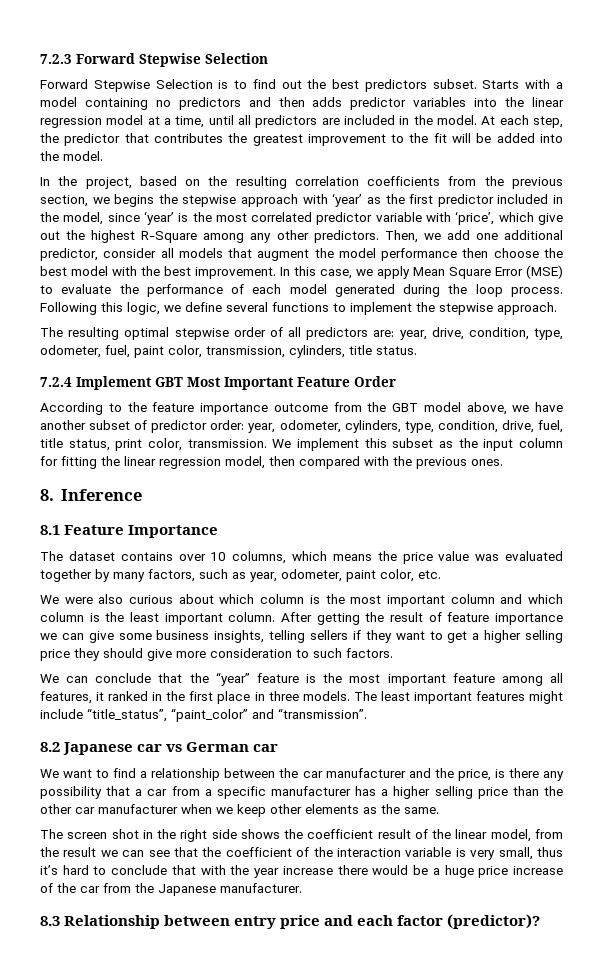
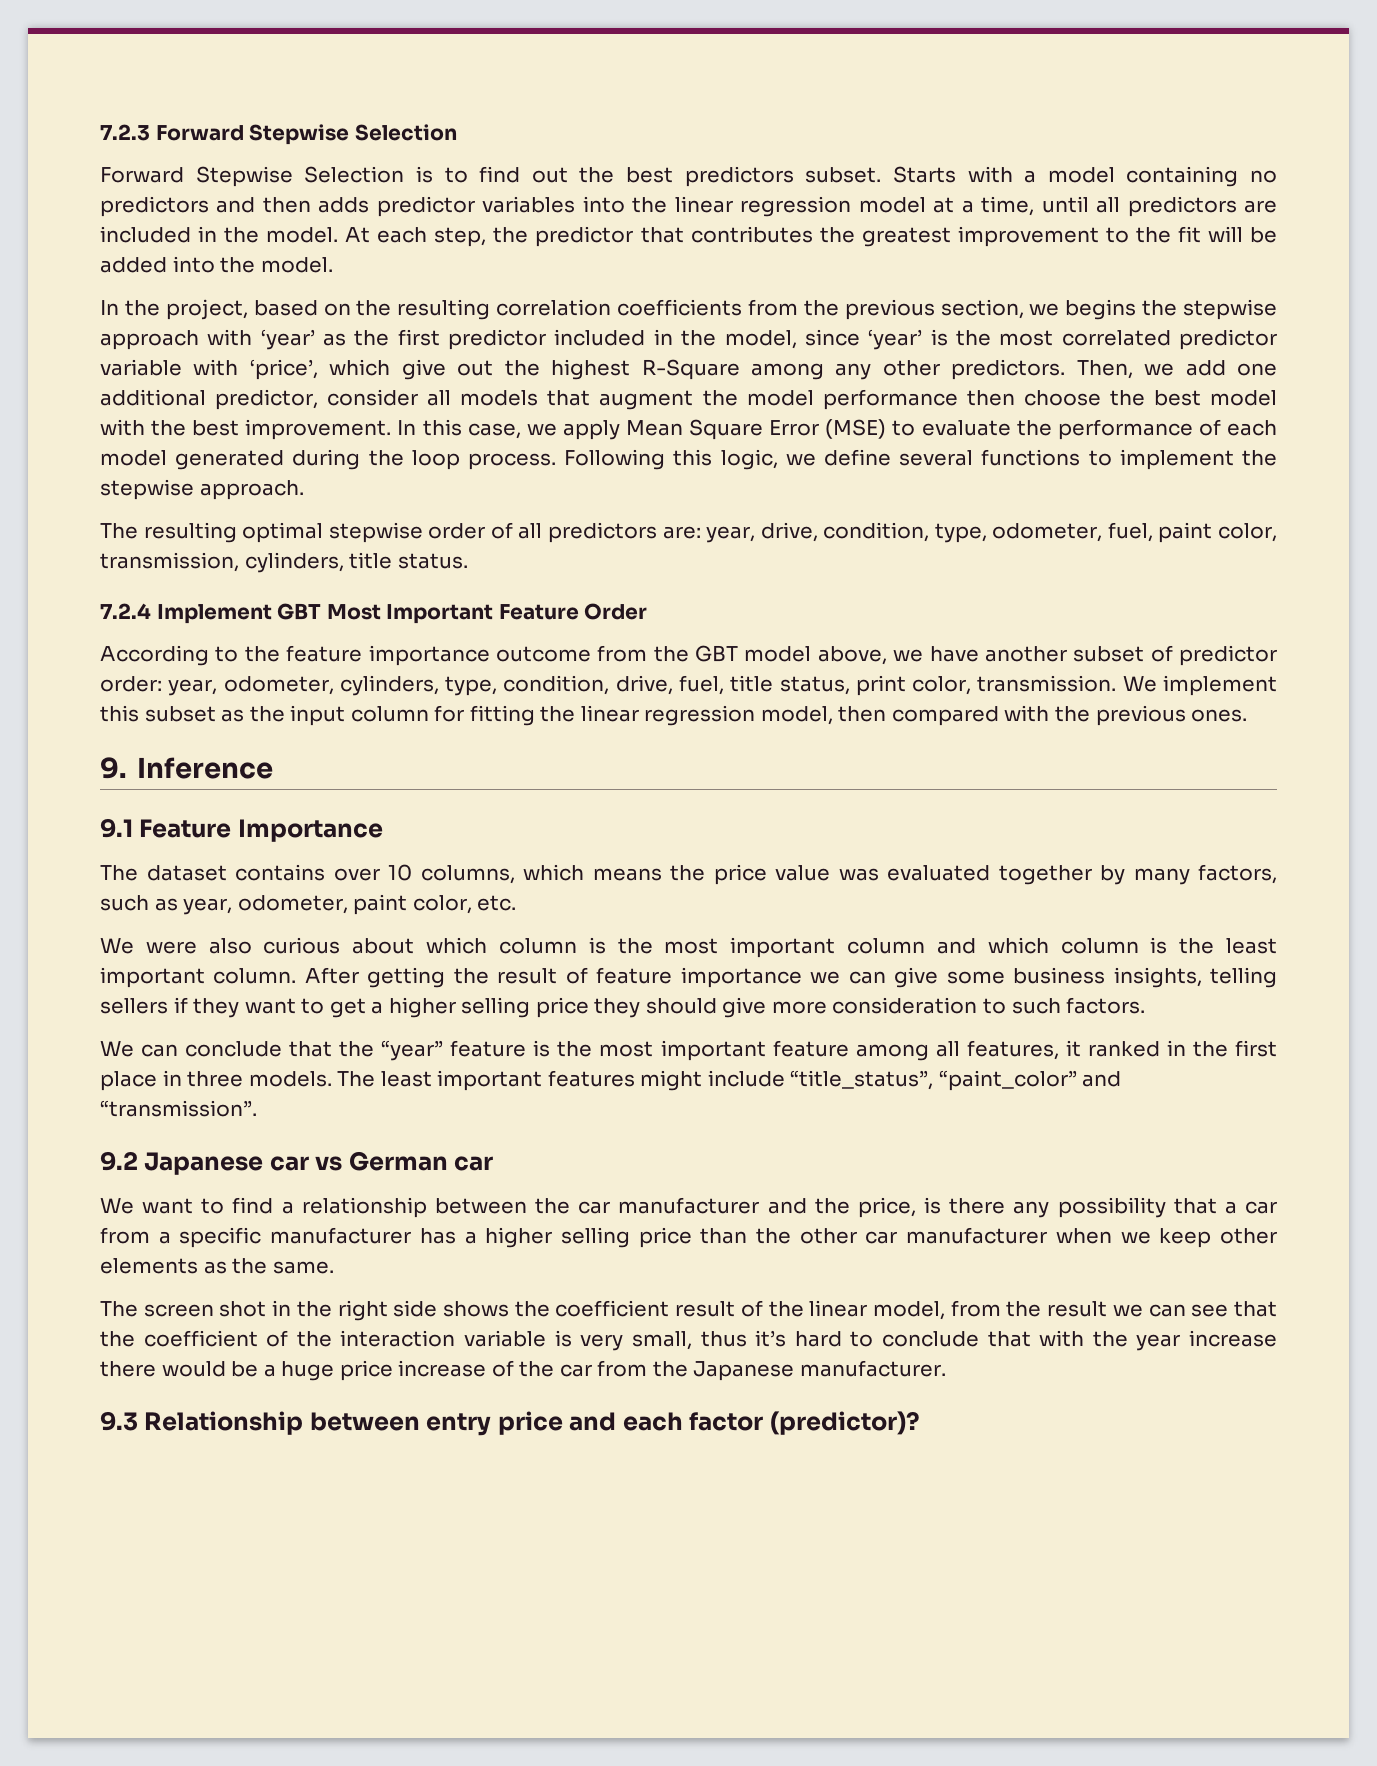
[40,489,54,501] 8. -> [100,757,127,779] 9.
[40,525,60,535] 8.1 -> [100,818,133,838] 9.1
[40,742,60,752] 8.2 -> [100,1151,138,1171] 9.2
[40,916,60,926] 8.3 -> [100,1411,138,1431] 9.3

